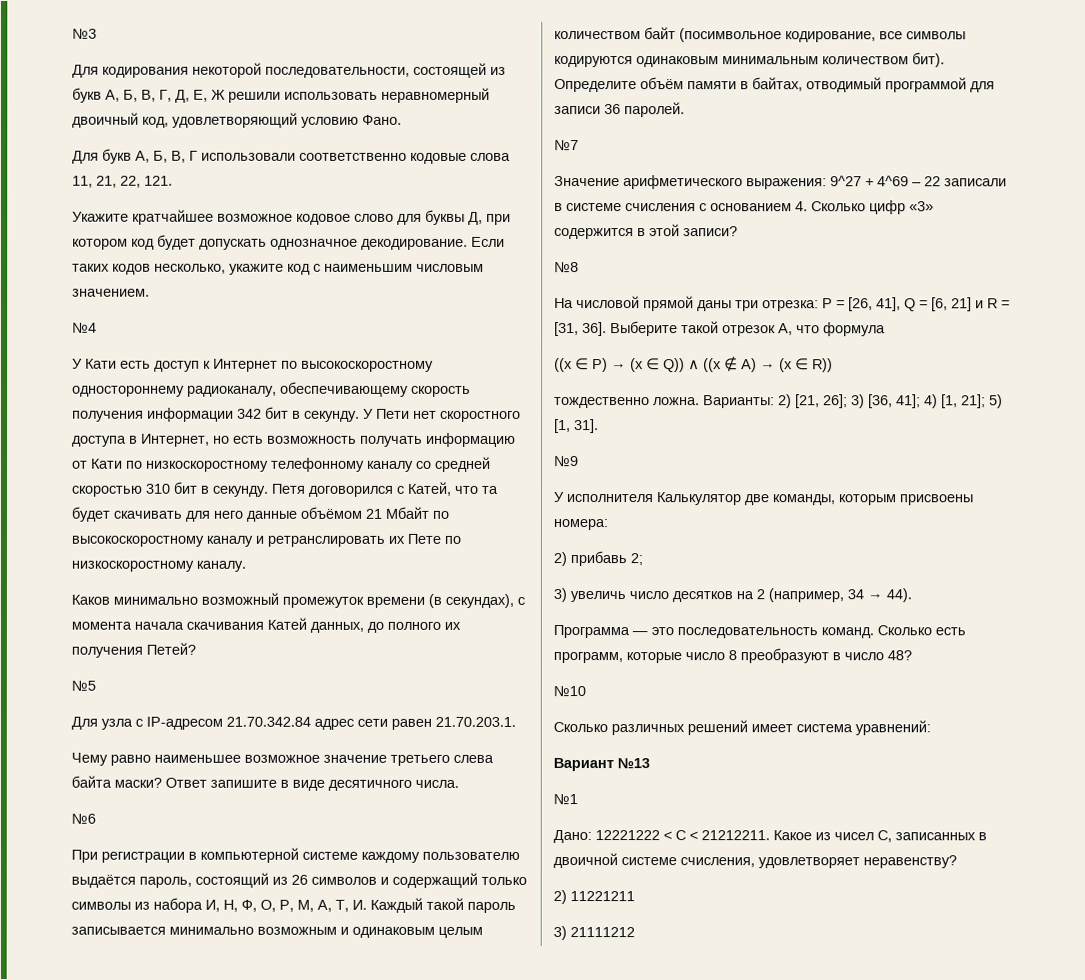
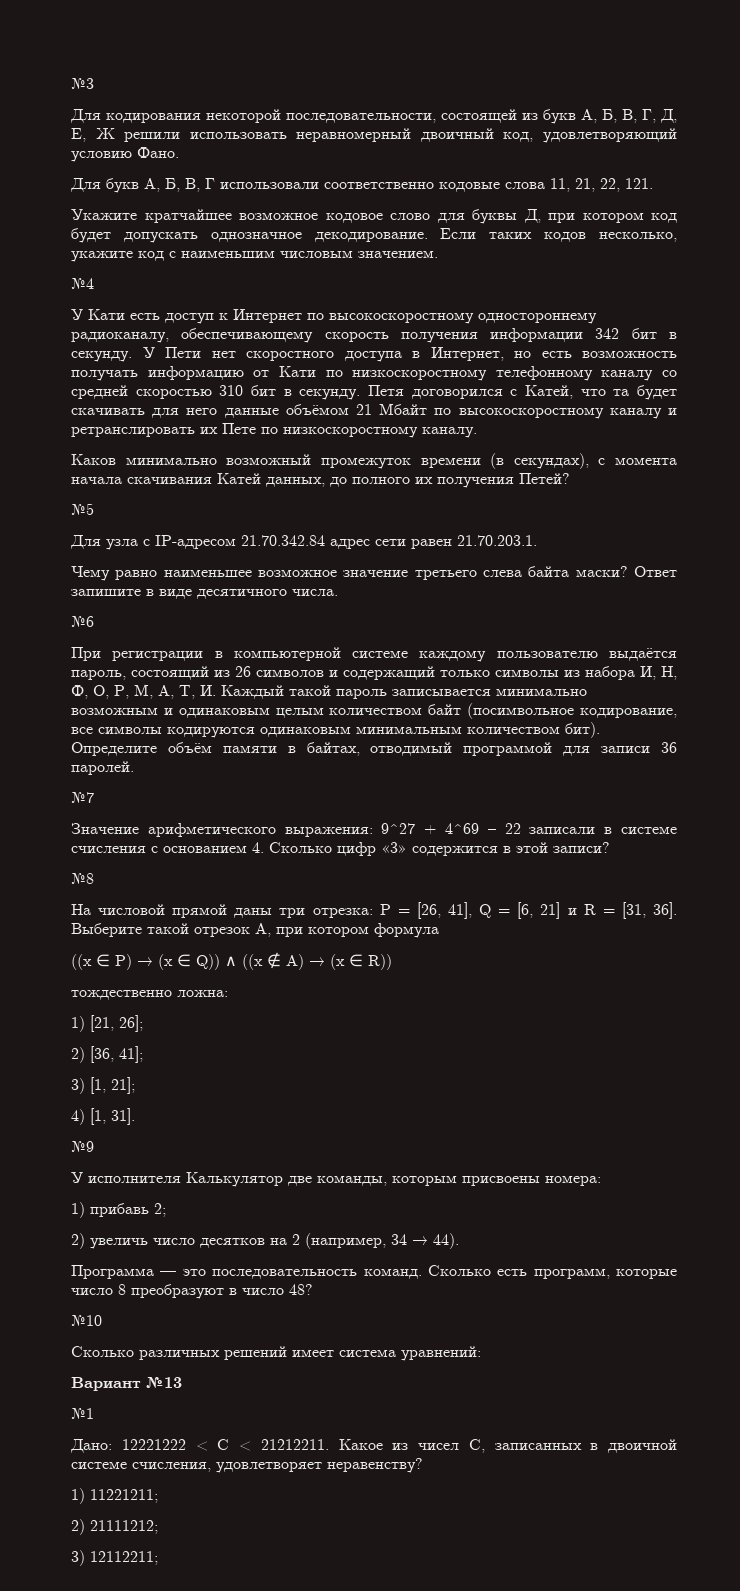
[796,325,820,334] что -> [276,926,369,937] при котором
[653,394,792,409] ложна. Варианты: 2) -> [177,990,228,997] [71,1016,85,1032] ложна: // 1)
[851,394,865,409] 3) -> [71,1047,85,1063] // 2)
[924,394,938,409] 4) -> [71,1078,85,1094] // 3)
[989,394,1003,409] 5) -> [71,1109,85,1125] // 4)
[553,552,567,567] 2) -> [71,1202,85,1218] 1)
[553,588,567,603] 3) -> [71,1233,85,1249] 2)
[553,890,635,905] [553,926,635,941] // 2) 11221211 // 3) 21111212 -> [71,1488,158,1504] [71,1519,158,1535] [71,1550,158,1566] // 1) 11221211; // 2) 21111212; // 3) 12112211;

